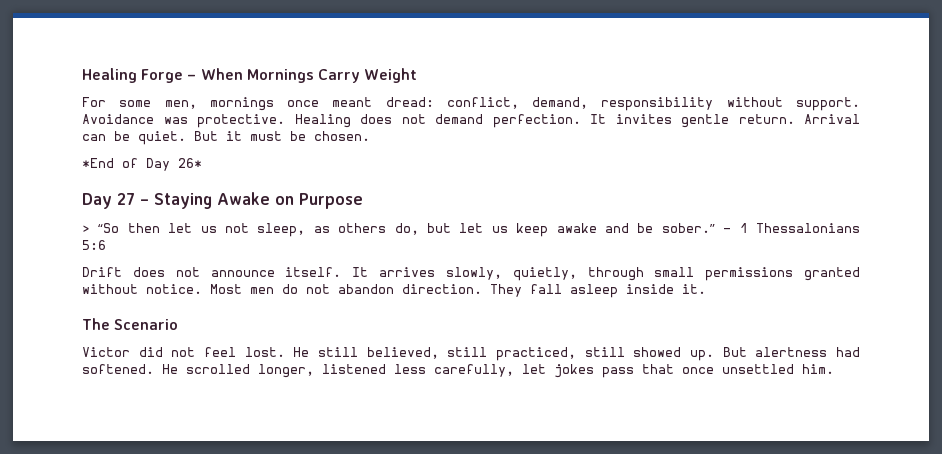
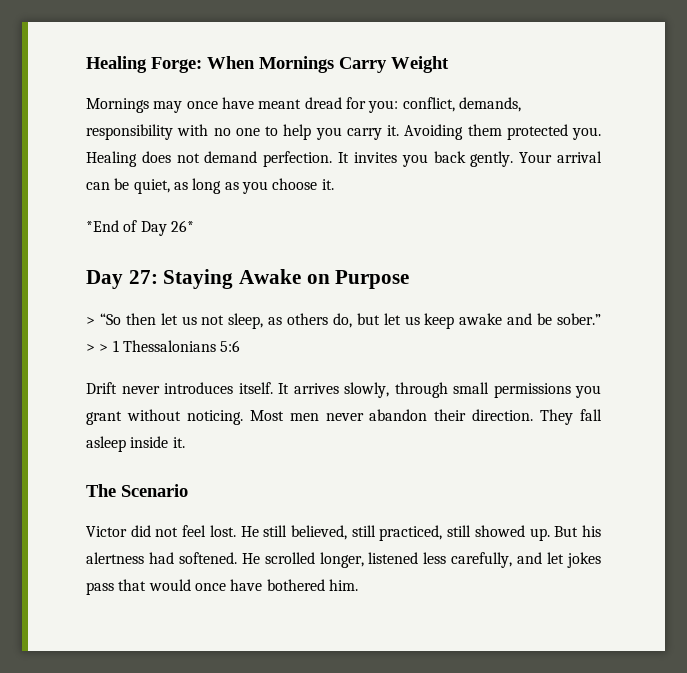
[82,68,197,83] Healing Forge – -> [86,56,202,73] Healing Forge:
[82,97,860,111] [82,114,285,128] For some men, mornings once meant dread: conflict, demand, responsibility without support. Avoidance was protective. -> [86,97,521,113] [86,124,601,140] Mornings may once have meant dread for you: conflict, demands, responsibility with no one to help you carry it. Avoiding them protected you.
[681,114,860,128] [82,131,370,145] gentle return. Arrival can be quiet. But it must be chosen. -> [401,151,602,167] [86,178,334,194] you back gently. Your arrival can be quiet, as long as you choose it.
[117,193,149,205] 27 – -> [128,270,158,284] 27:
[723,228,732,233] – -> [86,344,109,352] > >
[132,267,275,277] does not announce -> [121,382,233,394] never introduces
[512,267,577,281] quietly, -> (389, 390) none
[804,267,861,281] [82,284,394,294] granted without notice. Most men do not abandon -> [575,385,601,398] [86,409,467,425] you grant without noticing. Most men never abandon their
(747, 352) none -> [582,525,601,537] his
(514, 370) none -> [517,552,543,564] and
[682,364,794,374] once unsettled -> [148,579,325,591] would once have bothered

